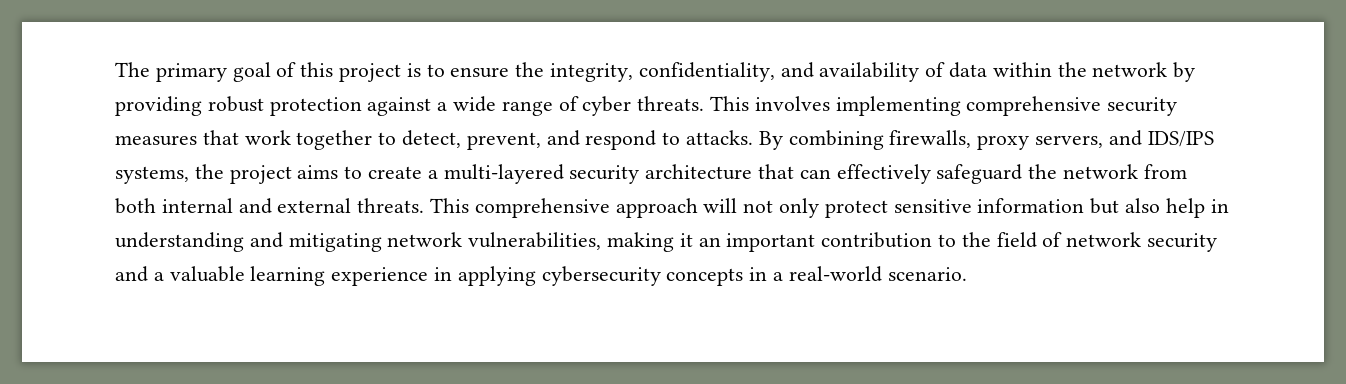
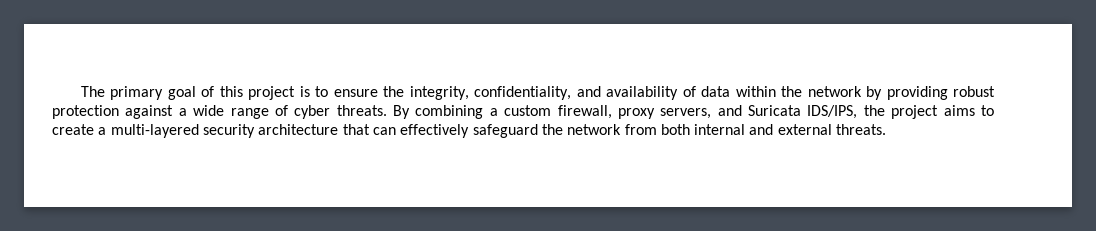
[710,96,1178,116] [115,130,972,150] This involves implementing comprehensive security measures that work together to detect, prevent, and respond to attacks. By combining firewalls, -> [393,105,612,119] By combining a custom firewall,
[1147,131,1214,147] [115,166,189,184] IDS/IPS systems, -> [748,105,858,119] Suricata IDS/IPS,
[430,198,1229,218] [115,232,1218,252] [115,266,967,286] This comprehensive approach will not only protect sensitive information but also help in understanding and mitigating network vulnerabilities, making it an important contribution to the field of network security and a valuable learning experience in applying cybersecurity concepts in a real-world scenario. -> (887, 129) none

